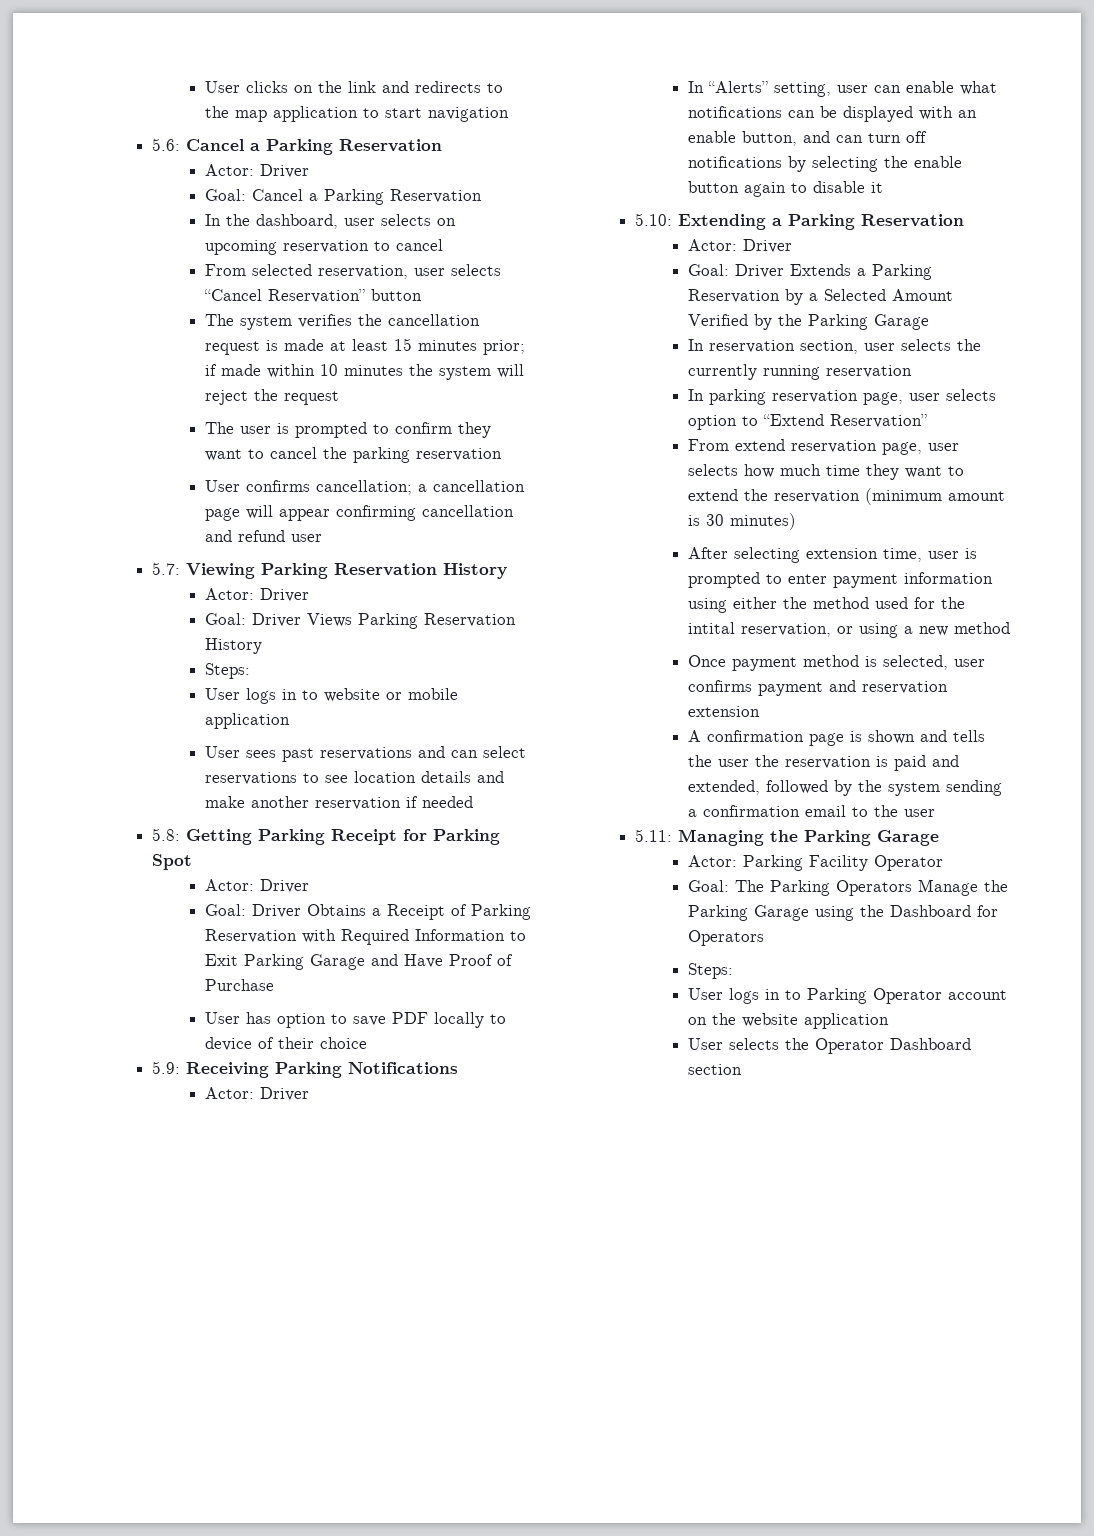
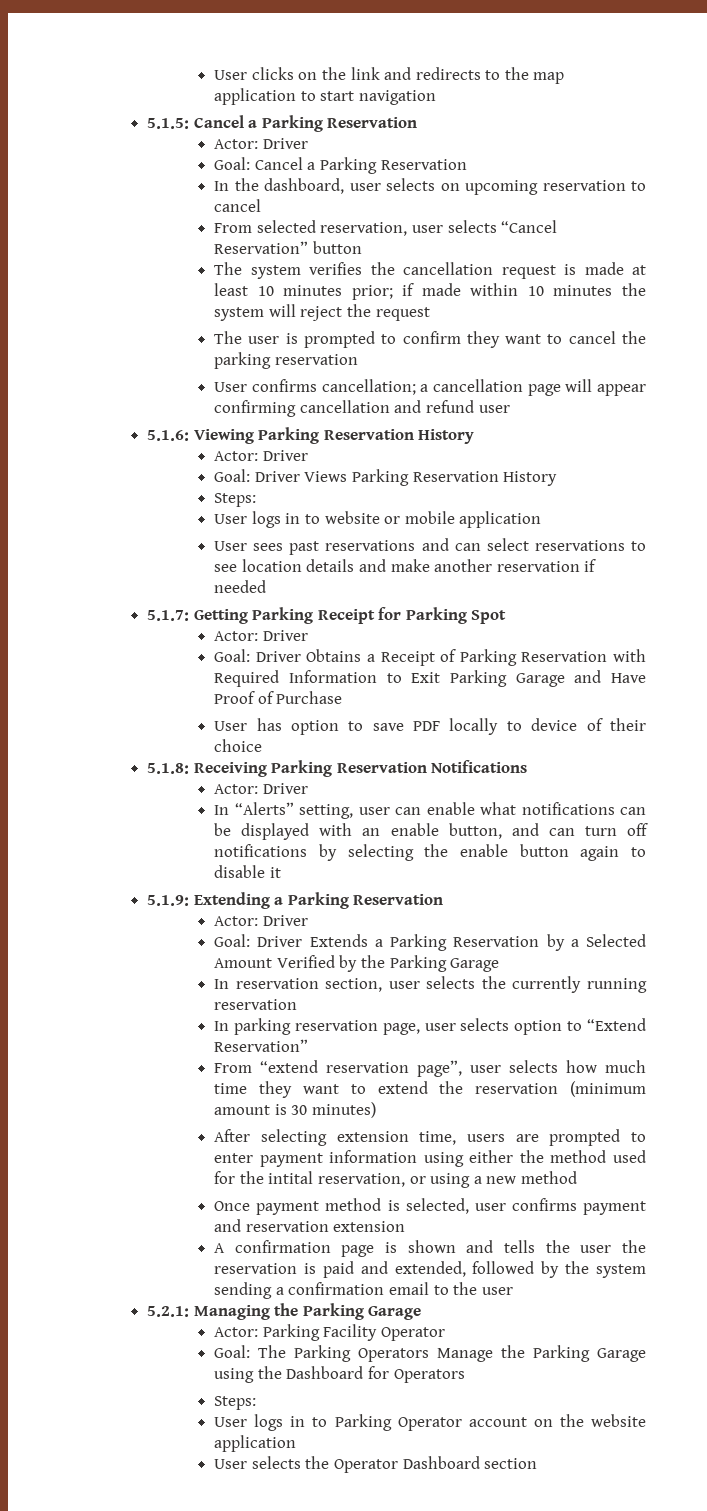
[151,138,180,151] 5.6: -> [146,118,189,129] 5.1.5:
[393,338,412,351] 15 -> [257,286,274,296] 10
[151,562,180,575] 5.7: -> [146,430,189,441] 5.1.6:
[151,828,180,841] 5.8: -> [146,610,189,621] 5.1.7:
[151,1061,180,1074] 5.9: -> [146,763,189,774] 5.1.8:
(342, 1070) none -> [336,762,427,773] Reservation
[634,213,672,226] 5.10: -> [146,895,189,906] 5.1.9:
[734,439,922,455] extend reservation page, -> [260,1060,463,1077] “extend reservation page”,
[927,548,977,559] user is -> [466,1134,539,1142] users are
[634,829,672,842] 5.11: -> [146,1306,189,1317] 5.2.1:

